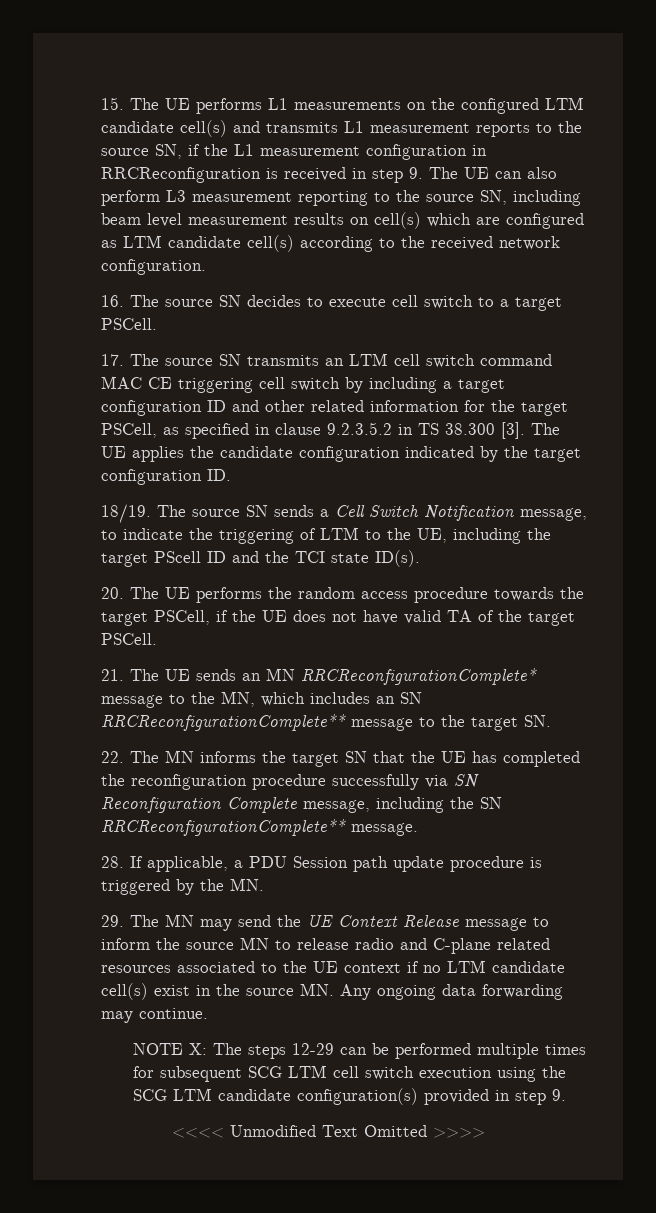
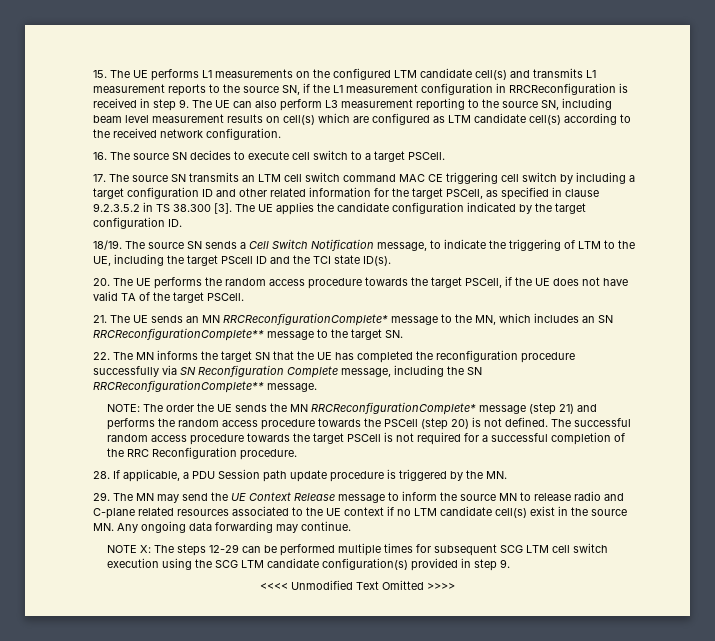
(418, 829) none -> [107,402,598,415] [107,417,632,430] [107,432,626,445] [107,447,298,460] // NOTE: The order the UE sends the MN RRCReconfigurationComplete* message (step 21) and performs the random access procedure towards the PSCell (step 20) is not defined. The successful random access procedure towards the target PSCell is not required for a successful completion of the RRC Reconfiguration procedure.

